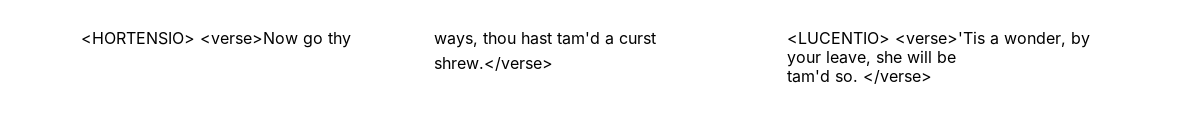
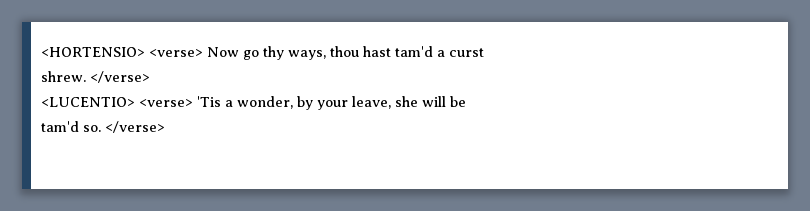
[200,32,298,44] <verse>Now -> [149,47,239,57] <verse> Now
[434,57,553,71] shrew.</verse> -> [41,71,150,83] shrew. </verse>
[895,31,985,44] <verse>'Tis -> [139,96,221,107] <verse> 'Tis

